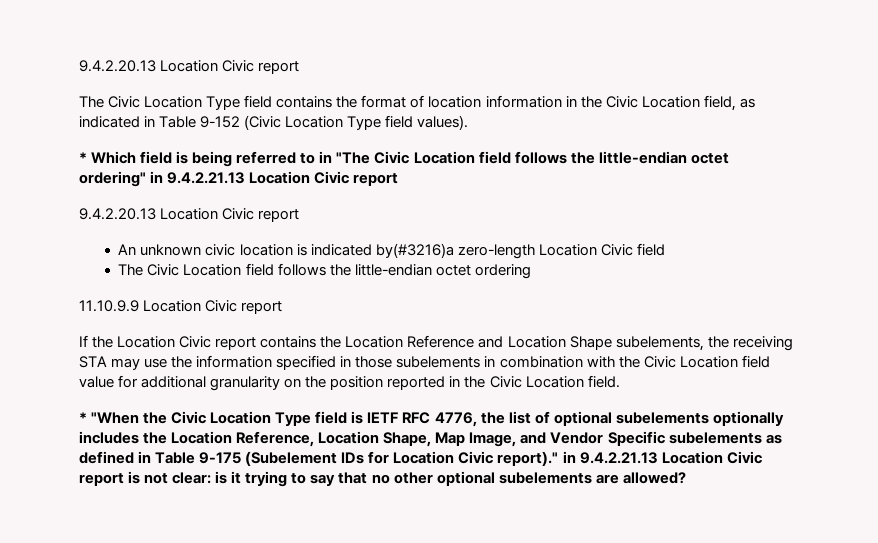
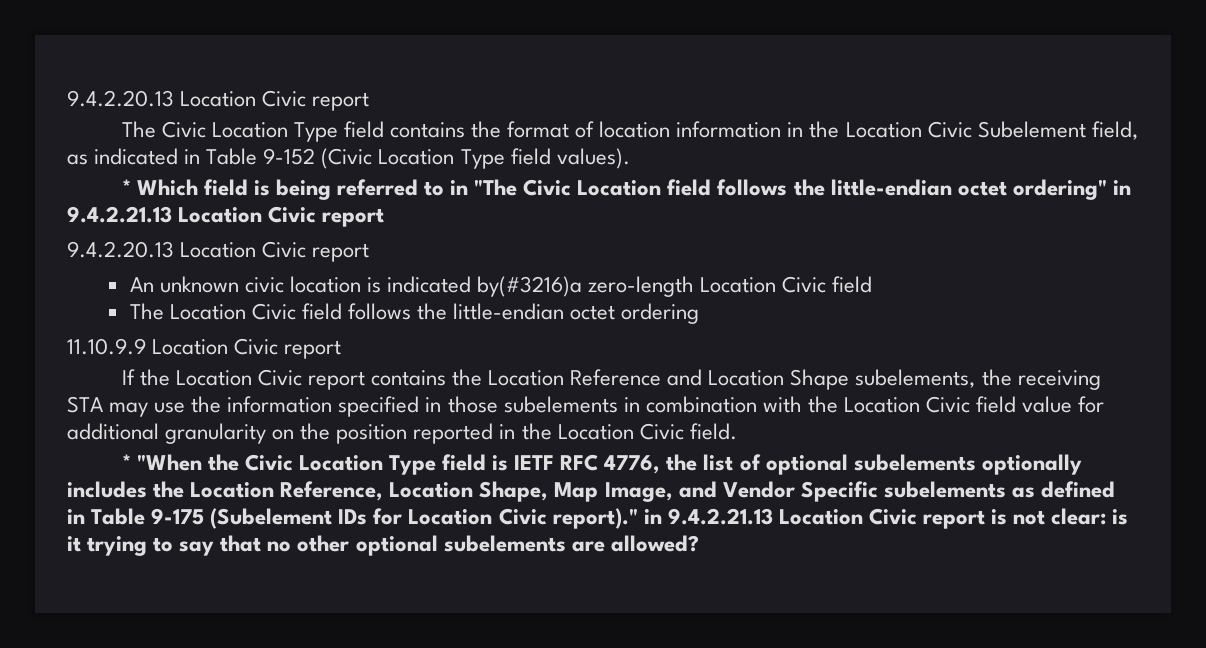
[605,96,700,108] Civic Location -> [845,121,1086,138] Location Civic Subelement
[147,264,242,276] Civic Location -> [169,303,296,320] Location Civic
[643,356,738,368] Civic Location -> [843,396,971,413] Location Civic
[489,376,584,388] Civic Location -> [557,423,684,440] Location Civic

